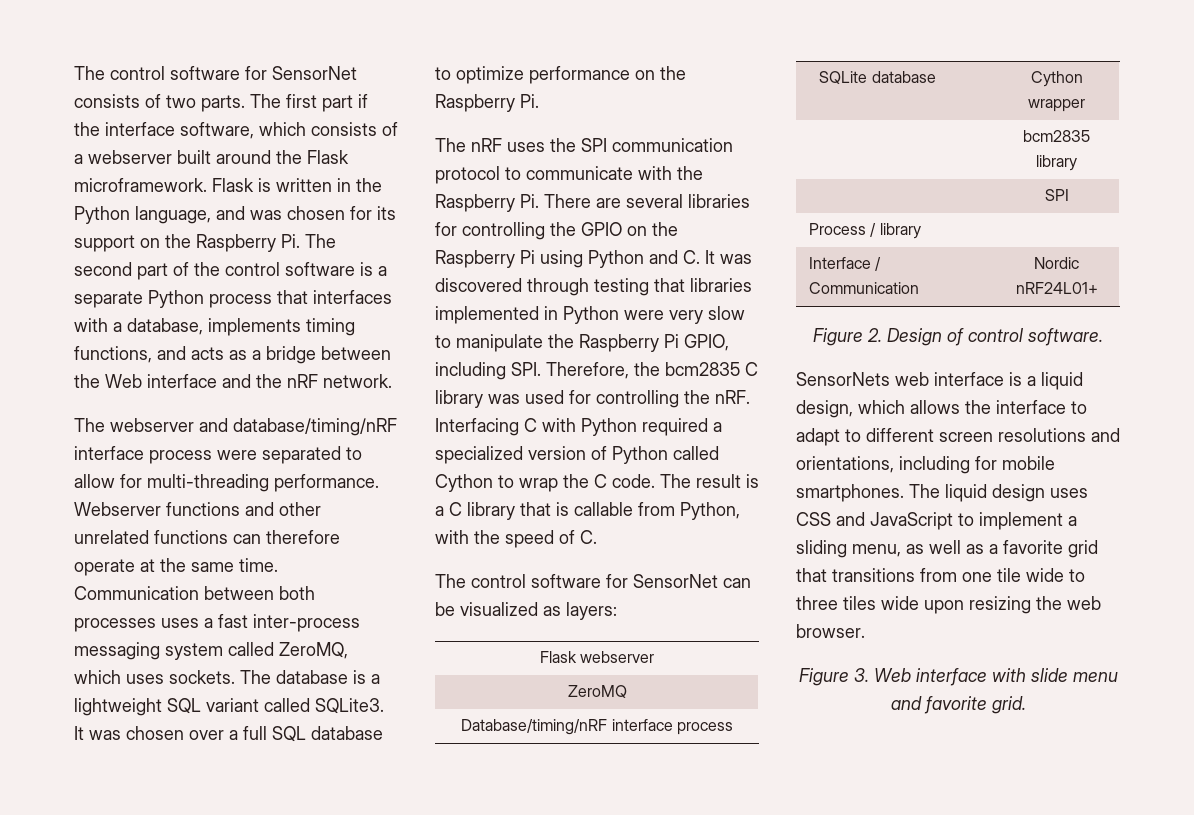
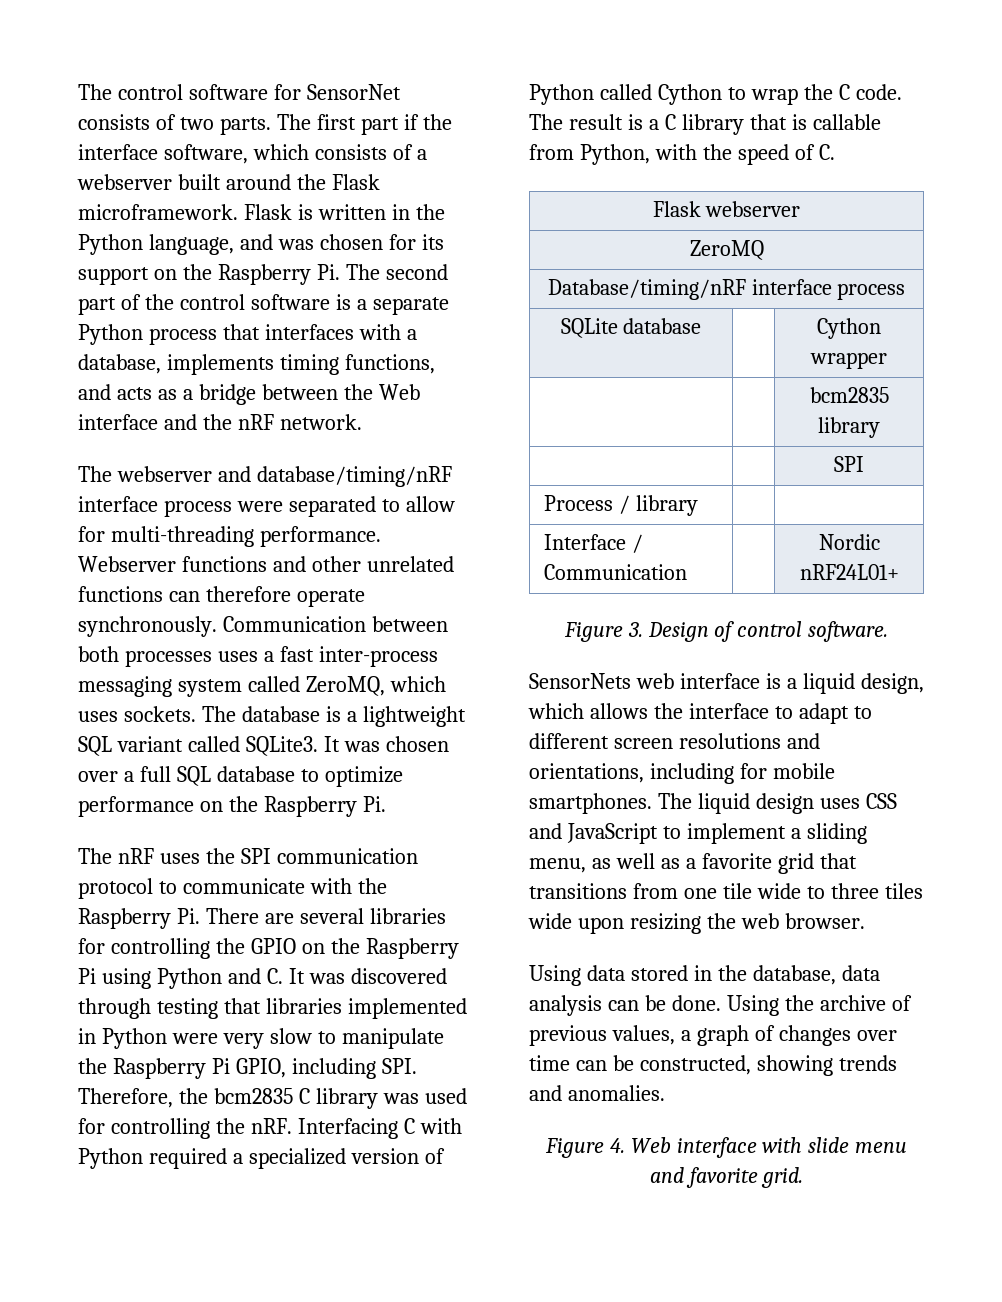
[140,558,278,572] at the same time. -> [78,616,217,637] synchronously.
[435,574,751,588] [435,602,617,620] // The control software for SensorNet can be visualized as layers: -> (835, 152) none
[867,328,882,342] 2. -> [627,622,643,637] 3.
[798,668,869,686] // Figure 3. -> [529,965,880,986] [529,995,912,1016] [529,1025,897,1046] [529,1055,897,1076] [529,1085,665,1101] [544,1138,625,1158] // Using data stored in the database, data analysis can be done. Using the archive of previous values, a graph of changes over time can be constructed, showing trends and anomalies. // Figure 4.

